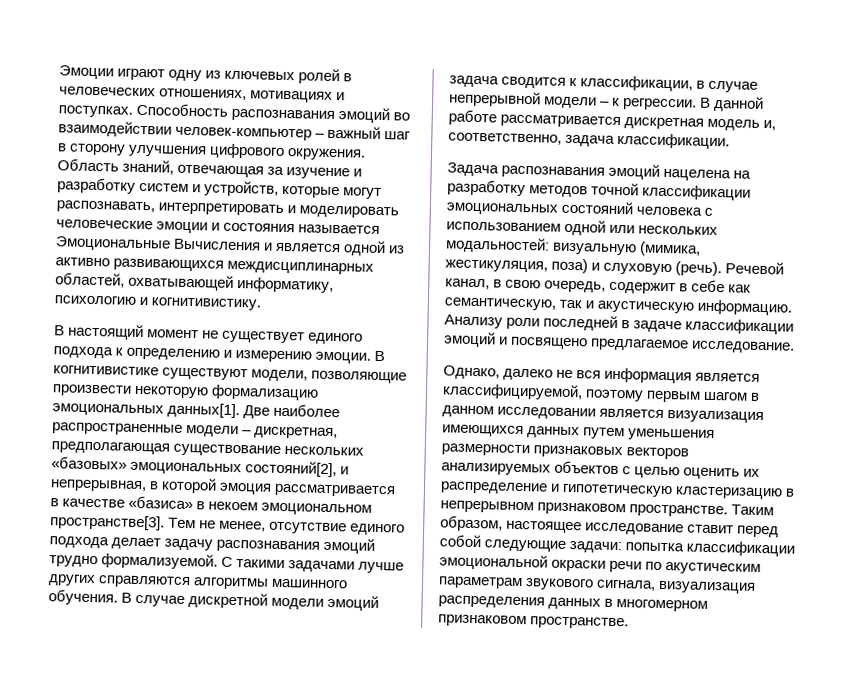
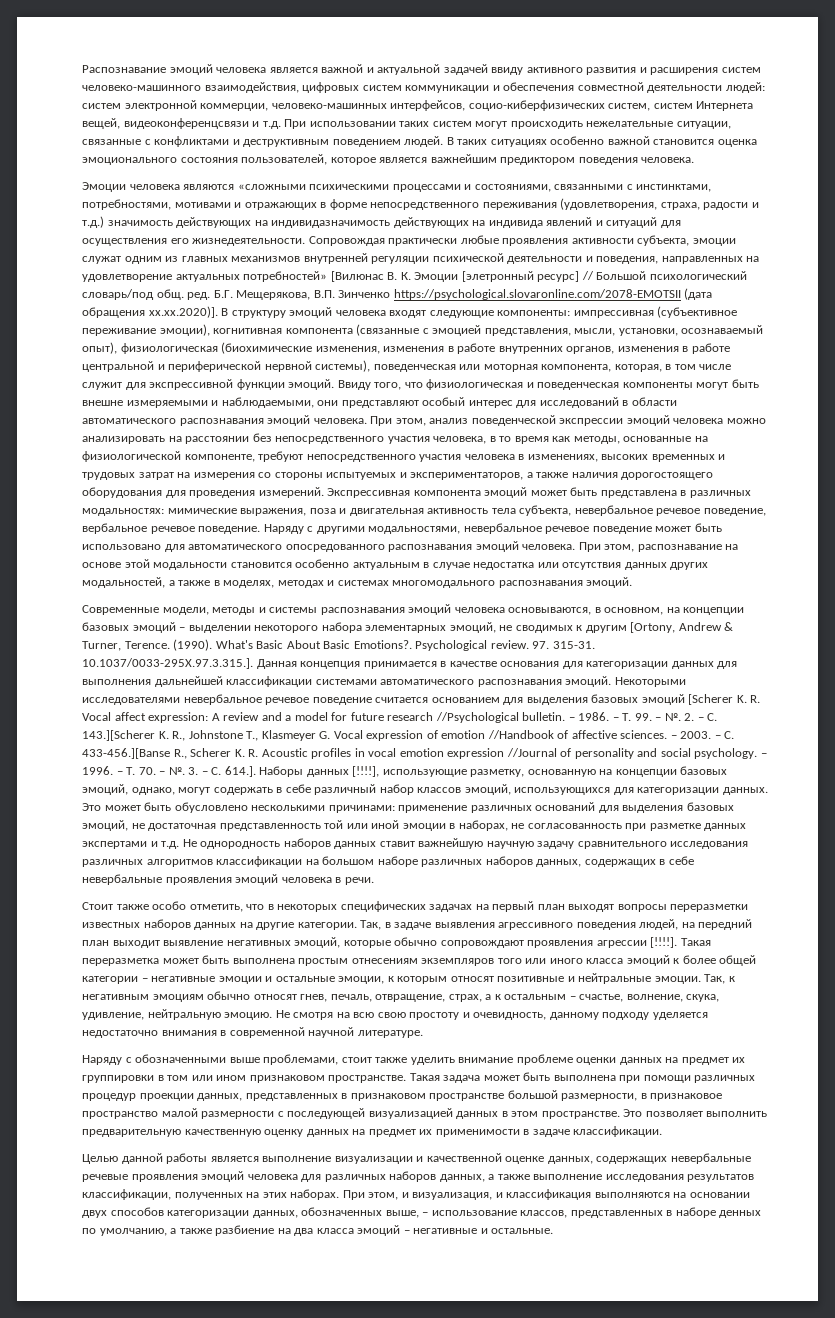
[59,65,353,85] [59,86,346,103] [58,102,411,124] [58,120,412,141] [57,143,367,161] [57,158,363,180] [57,177,383,200] [56,200,400,219] [56,219,381,234] [55,236,406,257] [55,257,375,275] [55,272,335,294] [54,295,262,311] [54,323,364,345] [53,346,386,364] [53,365,408,384] [52,384,320,401] [52,402,341,419] [52,422,339,440] [51,441,365,457] [51,456,350,478] [50,477,397,498] [50,495,373,516] [50,514,406,536] [49,536,376,554] [49,552,405,574] [48,574,349,590] [48,589,380,612] [449,75,759,93] [449,90,765,113] [448,109,777,131] [448,132,731,150] [447,162,752,182] [447,179,752,201] [446,200,714,216] [446,219,719,236] [445,236,702,257] [445,258,785,277] [445,278,752,295] [444,297,793,316] [444,314,795,335] [443,331,796,354] [443,365,761,384] [442,382,761,403] [442,405,765,424] [442,424,716,442] [441,443,690,460] [441,460,761,480] [440,481,796,500] [440,500,775,518] [440,515,780,538] [439,534,796,557] [439,553,762,576] [438,576,757,594] [438,595,709,612] [438,614,630,630] Эмоции играют одну из ключевых ролей в человеческих отношениях, мотивациях и поступках. Способность распознавания эмоций во взаимодействии человек-компьютер – важный шаг в сторону улучшения цифрового окружения. Область знаний, отвечающая за изучение и разработку систем и устройств, которые могут распознавать, интерпретировать и моделировать человеческие эмоции и состояния называется Эмоциональные Вычисления и является одной из активно развивающихся междисциплинарных областей, охватывающей информатику, психологию и когнитивистику. // В настоящий момент не существует единого подхода к определению и измерению эмоции. В когнитивистике существуют модели, позволяющие произвести некоторую формализацию эмоциональных данных[1]. Две наиболее распространенные модели – дискретная, предполагающая существование нескольких «базовых» эмоциональных состояний[2], и непрерывная, в которой эмоция рассматривается в качестве «базиса» в некоем эмоциональном пространстве[3]. Тем не менее, отсутствие единого подхода делает задачу распознавания эмоций трудно формализуемой. С такими задачами лучше других справляются алгоритмы машинного обучения. В случае дискретной модели эмоций задача сводится к классификации, в случае непрерывной модели – к регрессии. В данной работе рассматривается дискретная модель и, соответственно, задача классификации. // Задача распознавания эмоций нацелена на разработку методов точной классификации эмоциональных состояний человека с использованием одной или нескольких модальностей: визуальную (мимика, жестикуляция, поза) и слуховую (речь). Речевой канал, в свою очередь, содержит в себе как семантическую, так и акустическую информацию. Анализу роли последней в задаче классификации эмоций и посвящено предлагаемое исследование. // Однако, далеко не вся информация является классифицируемой, поэтому первым шагом в данном исследовании является визуализация имеющихся данных путем уменьшения размерности признаковых векторов анализируемых объектов с целью оценить их распределение и гипотетическую кластеризацию в непрерывном признаковом пространстве. Таким образом, настоящее исследование ставит перед собой следующие задачи: попытка классификации эмоциональной окраски речи по акустическим параметрам звукового сигнала, визуализация распределения данных в многомерном признаковом пространстве. -> [82,64,761,75] [82,82,765,93] [82,100,754,111] [82,118,731,129] [82,136,757,147] [82,154,695,165] [82,182,712,192] [82,198,759,210] [82,216,681,228] [82,235,736,246] [82,253,760,264] [82,271,747,282] [82,288,713,300] [82,306,738,318] [82,324,764,336] [82,342,730,354] [82,360,732,372] [82,379,759,390] [82,397,677,408] [82,415,766,426] [82,433,708,444] [82,451,726,462] [82,472,714,480] [82,487,751,498] [82,505,766,516] [82,523,722,534] [82,541,739,552] [82,559,709,570] [82,577,633,588] [82,604,745,615] [82,622,734,633] [82,639,595,651] [82,658,738,669] [82,676,686,687] [82,694,761,705] [82,712,718,723] [82,730,735,741] [82,748,767,759] [82,766,728,777] [82,784,768,795] [82,802,734,813] [82,820,747,831] [82,838,749,849] [82,856,694,867] [82,874,374,885] [82,901,749,912] [82,919,753,930] [82,937,711,948] [82,955,757,966] [82,973,735,984] [82,991,720,1002] [82,1009,708,1020] [82,1027,423,1038] [82,1054,746,1065] [82,1072,756,1083] [82,1090,723,1101] [82,1108,768,1119] [82,1126,663,1137] [82,1153,751,1164] [82,1171,755,1182] [82,1189,750,1200] [82,1207,762,1218] [82,1225,554,1236] Распознавание эмоций человека является важной и актуальной задачей ввиду активного развития и расширения систем человеко-машинного взаимодействия, цифровых систем коммуникации и обеспечения совместной деятельности людей: систем электронной коммерции, человеко-машинных интерфейсов, социо-киберфизических систем, систем Интернета вещей, видеоконференцсвязи и т.д. При использовании таких систем могут происходить нежелательные ситуации, связанные с конфликтами и деструктивным поведением людей. В таких ситуациях особенно важной становится оценка эмоционального состояния пользователей, которое является важнейшим предиктором поведения человека. // Эмоции человека являются «сложными психическими процессами и состояниями, связанными с инстинктами, потребностями, мотивами и отражающих в форме непосредственного переживания (удовлетворения, страха, радости и т.д.) значимость действующих на индивидазначимость действующих на индивида явлений и ситуаций для осуществления его жизнедеятельности. Сопровождая практически любые проявления активности субъекта, эмоции служат одним из главных механизмов внутренней регуляции психической деятельности и поведения, направленных на удовлетворение актуальных потребностей» [Вилюнас В. К. Эмоции [элетронный ресурс] // Большой психологический словарь/под общ. ред. Б.Г. Мещерякова, В.П. Зинченко https://psychological.slovaronline.com/2078-EMOTSII (дата обращения хх.хх.2020)]. В структуру эмоций человека входят следующие компоненты: импрессивная (субъективное переживание эмоции), когнитивная компонента (связанные с эмоцией представления, мысли, установки, осознаваемый опыт), физиологическая (биохимические изменения, изменения в работе внутренних органов, изменения в работе центральной и периферической нервной системы), поведенческая или моторная компонента, которая, в том числе служит для экспрессивной функции эмоций. Ввиду того, что физиологическая и поведенческая компоненты могут быть внешне измеряемыми и наблюдаемыми, они представляют особый интерес для исследований в области автоматического распознавания эмоций человека. При этом, анализ поведенческой экспрессии эмоций человека можно анализировать на расстоянии без непосредственного участия человека, в то время как методы, основанные на физиологической компоненте, требуют непосредственного участия человека в изменениях, высоких временных и трудовых затрат на измерения со стороны испытуемых и экспериментаторов, а также наличия дорогостоящего оборудования для проведения измерений. Экспрессивная компонента эмоций может быть представлена в различных модальностях: мимические выражения, поза и двигательная активность тела субъекта, невербальное речевое поведение, вербальное речевое поведение. Наряду с другими модальностями, невербальное речевое поведение может быть использовано для автоматического опосредованного распознавания эмоций человека. При этом, распознавание на основе этой модальности становится особенно актуальным в случае недостатка или отсутствия данных других модальностей, а также в моделях, методах и системах многомодального распознавания эмоций. // Современные модели, методы и системы распознавания эмоций человека основываются, в основном, на концепции базовых эмоций – выделении некоторого набора элементарных эмоций, не сводимых к другим [Ortony, Andrew & Turner, Terence. (1990). What's Basic About Basic Emotions?. Psychological review. 97. 315-31. 10.1037/0033-295X.97.3.315.]. Данная концепция принимается в качестве основания для категоризации данных для выполнения дальнейшей классификации системами автоматического распознавания эмоций. Некоторыми исследователями невербальное речевое поведение считается основанием для выделения базовых эмоций [Scherer K. R. Vocal affect expression: A review and a model for future research //Psychological bulletin. – 1986. – Т. 99. – №. 2. – С. 143.][Scherer K. R., Johnstone T., Klasmeyer G. Vocal expression of emotion //Handbook of affective sciences. – 2003. – С. 433-456.][Banse R., Scherer K. R. Acoustic profiles in vocal emotion expression //Journal of personality and social psychology. – 1996. – Т. 70. – №. 3. – С. 614.]. Наборы данных [!!!!], использующие разметку, основанную на концепции базовых эмоций, однако, могут содержать в себе различный набор классов эмоций, использующихся для категоризации данных. Это может быть обусловлено несколькими причинами: применение различных оснований для выделения базовых эмоций, не достаточная представленность той или иной эмоции в наборах, не согласованность при разметке данных экспертами и т.д. Не однородность наборов данных ставит важнейшую научную задачу сравнительного исследования различных алгоритмов классификации на большом наборе различных наборов данных, содержащих в себе невербальные проявления эмоций человека в речи. // Стоит также особо отметить, что в некоторых специфических задачах на первый план выходят вопросы переразметки известных наборов данных на другие категории. Так, в задаче выявления агрессивного поведения людей, на передний план выходит выявление негативных эмоций, которые обычно сопровождают проявления агрессии [!!!!]. Такая переразметка может быть выполнена простым отнесениям экземпляров того или иного класса эмоций к более общей категории – негативные эмоции и остальные эмоции, к которым относят позитивные и нейтральные эмоции. Так, к негативным эмоциям обычно относят гнев, печаль, отвращение, страх, а к остальным – счастье, волнение, скука, удивление, нейтральную эмоцию. Не смотря на всю свою простоту и очевидность, данному подходу уделяется недостаточно внимания в современной научной литературе. // Наряду с обозначенными выше проблемами, стоит также уделить внимание проблеме оценки данных на предмет их группировки в том или ином признаковом пространстве. Такая задача может быть выполнена при помощи различных процедур проекции данных, представленных в признаковом пространстве большой размерности, в признаковое пространство малой размерности с последующей визуализацией данных в этом пространстве. Это позволяет выполнить предварительную качественную оценку данных на предмет их применимости в задаче классификации. // Целью данной работы является выполнение визуализации и качественной оценке данных, содержащих невербальные речевые проявления эмоций человека для различных наборов данных, а также выполнение исследования результатов классификации, полученных на этих наборах. При этом, и визуализация, и классификация выполняются на основании двух способов категоризации данных, обозначенных выше, – использование классов, представленных в наборе денных по умолчанию, а также разбиение на два класса эмоций – негативные и остальные.

